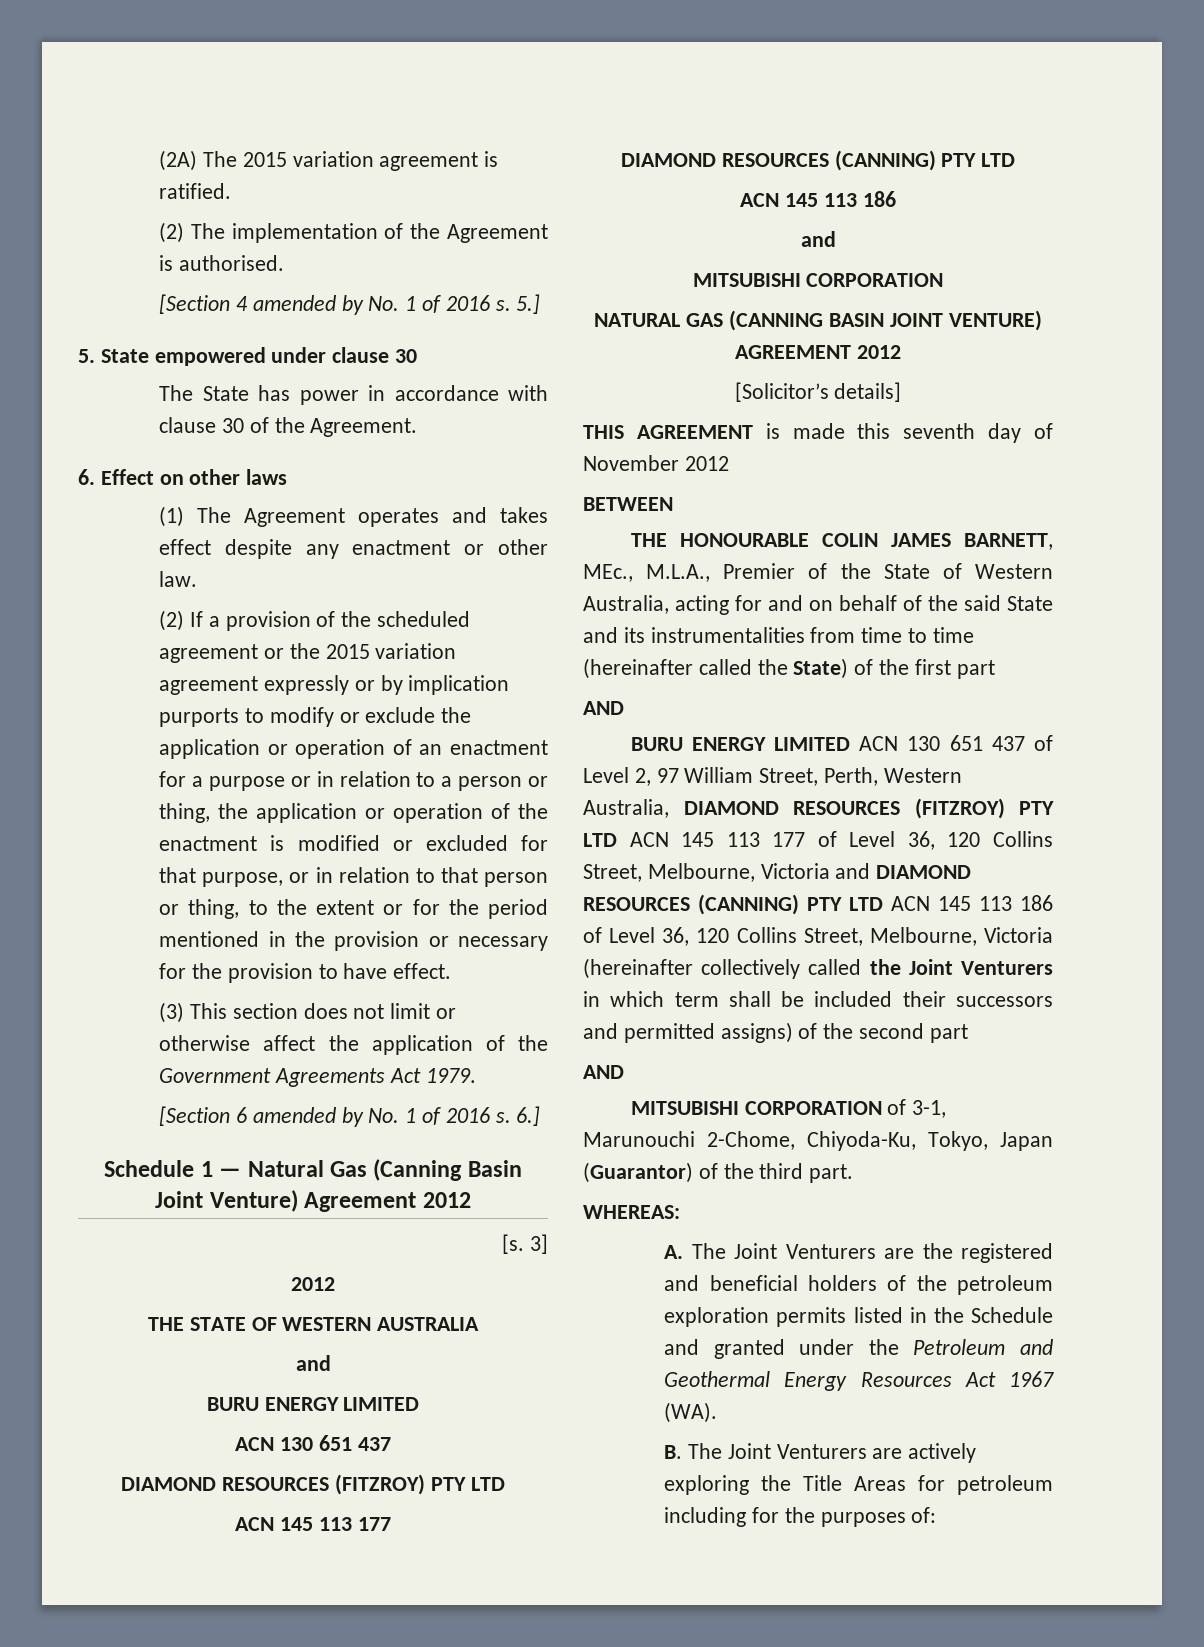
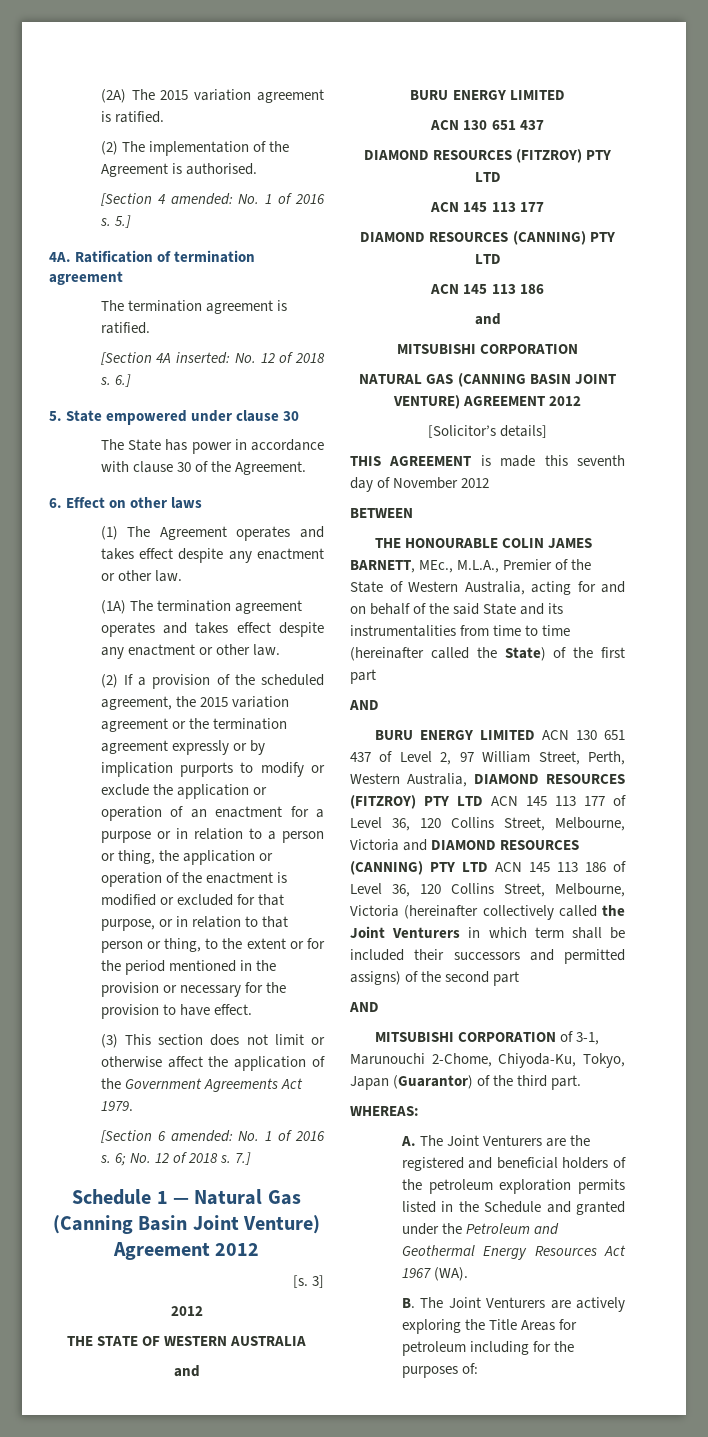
[252,295,364,315] amended by -> [170,193,233,205] amended:
(541, 304) none -> [49,250,256,263] [49,271,123,285] [100,300,287,314] [100,322,150,334] [100,352,325,365] [99,374,131,387] // 4A. Ratification of termination agreement // The termination agreement is ratified. // [Section 4A inserted: No. 12 of 2018 s. 6.]
(198, 579) none -> [100,600,302,614] [100,622,324,637] [100,644,280,659] // (1A) The termination agreement operates and takes effect despite any enactment or other law.
(471, 619) none -> [100,696,289,710] agreement, the 2015 variation
[325,643,457,659] 2015 variation -> [212,718,287,730] termination
[252,1106,541,1127] amended by No. 1 of 2016 s. 6.] -> [170,1130,325,1142] [99,1152,252,1166] amended: No. 1 of 2016 s. 6; No. 12 of 2018 s. 7.]

